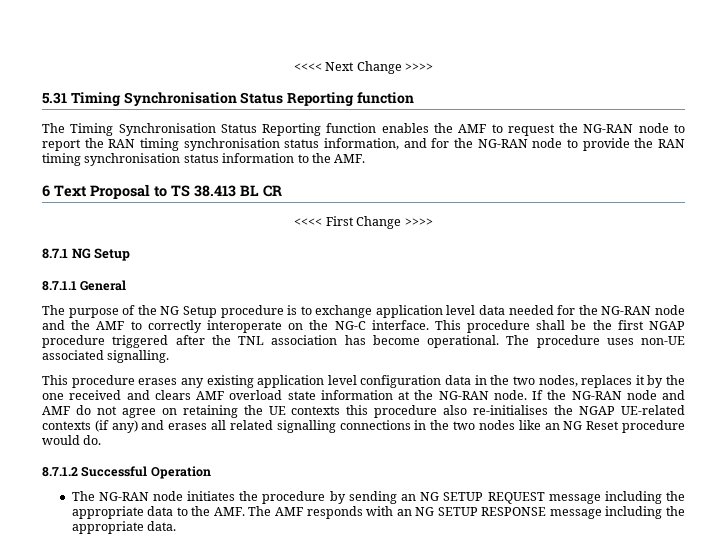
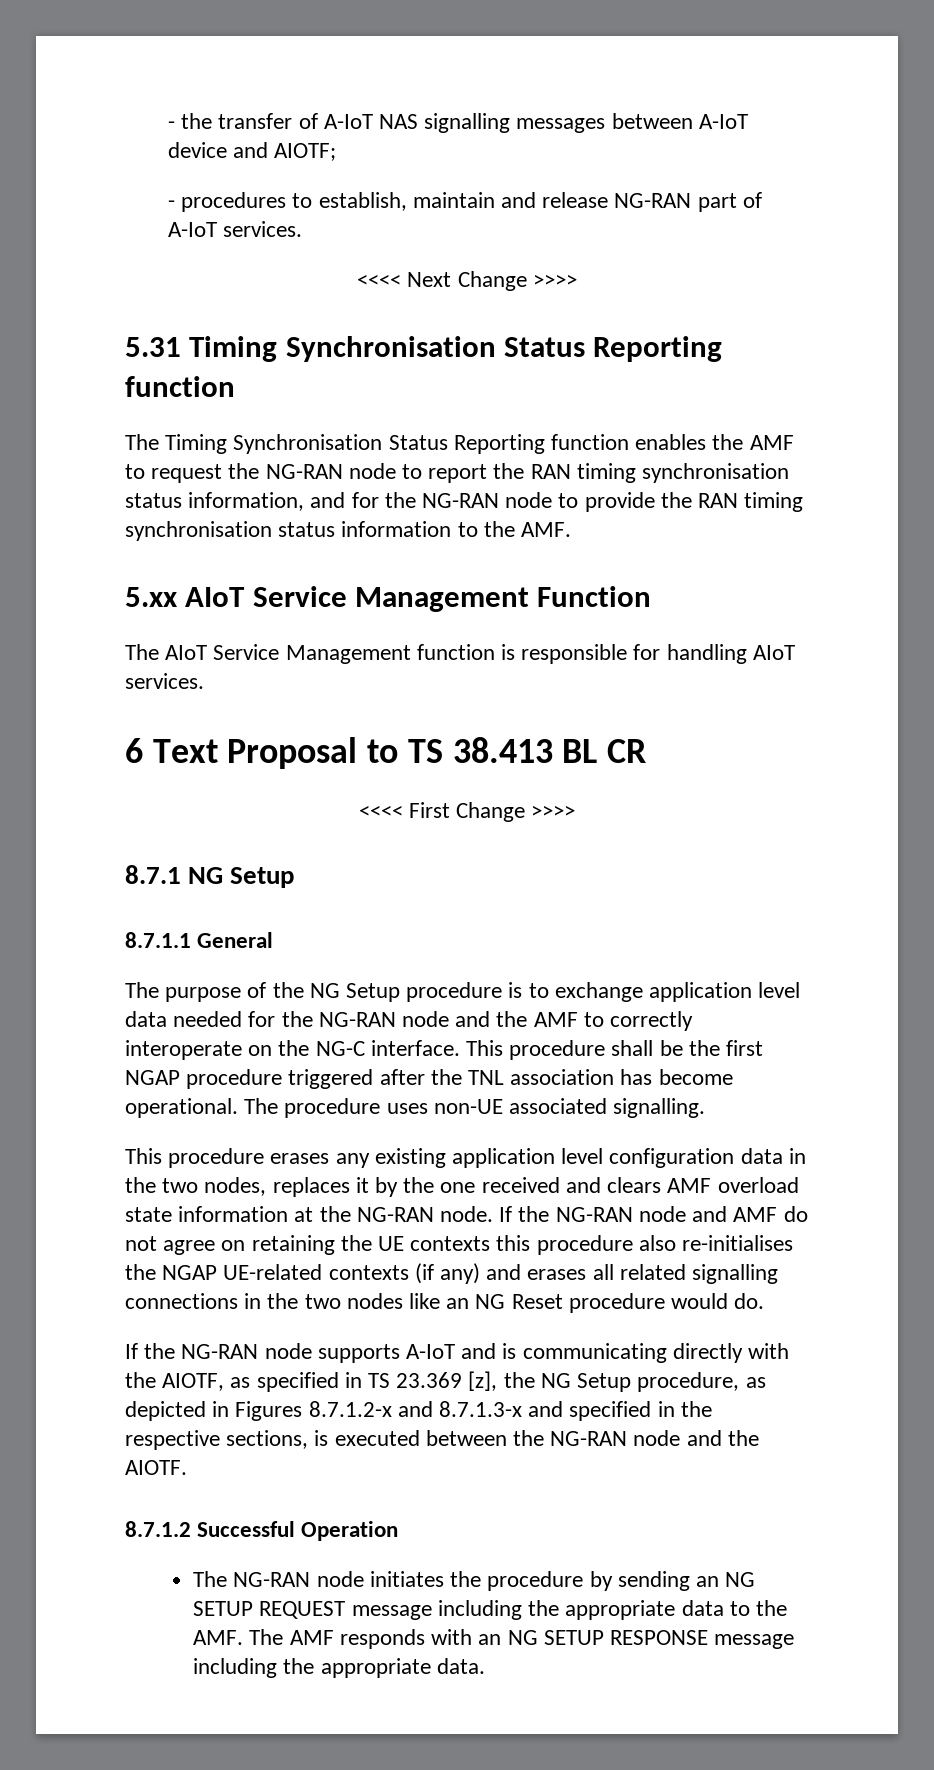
(293, 67) none -> [167,113,748,133] [167,142,337,161] [167,192,762,212] [167,221,303,237] - the transfer of A-IoT NAS signalling messages between A-IoT device and AIOTF; // - procedures to establish, maintain and release NG-RAN part of A-IoT services. //
(366, 158) none -> [125,586,652,612] [125,644,795,664] [125,673,204,689] // 5.xx AIoT Service Management Function // The AIoT Service Management function is responsible for handling AIoT services.
(102, 440) none -> [125,1343,790,1363] [125,1371,766,1392] [125,1401,712,1421] [125,1430,759,1450] [125,1460,187,1475] // If the NG-RAN node supports A-IoT and is communicating directly with the AIOTF, as specified in TS 23.369 [z], the NG Setup procedure, as depicted in Figures 8.7.1.2-x and 8.7.1.3-x and specified in the respective sections, is executed between the NG-RAN node and the AIOTF.

